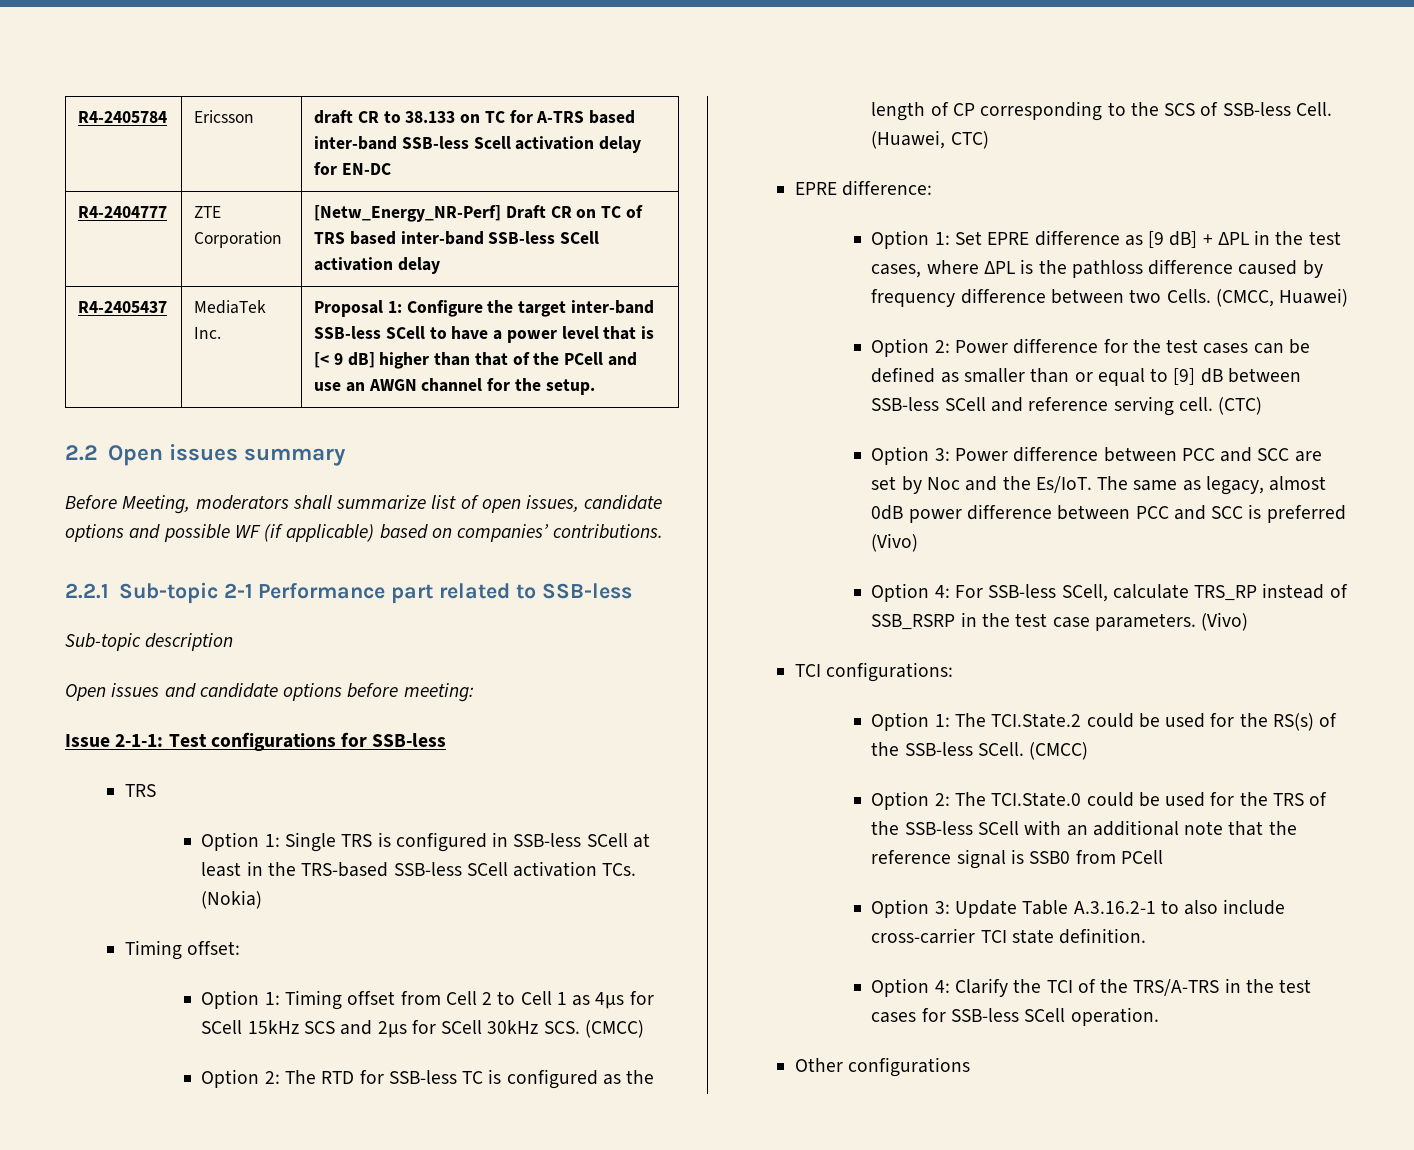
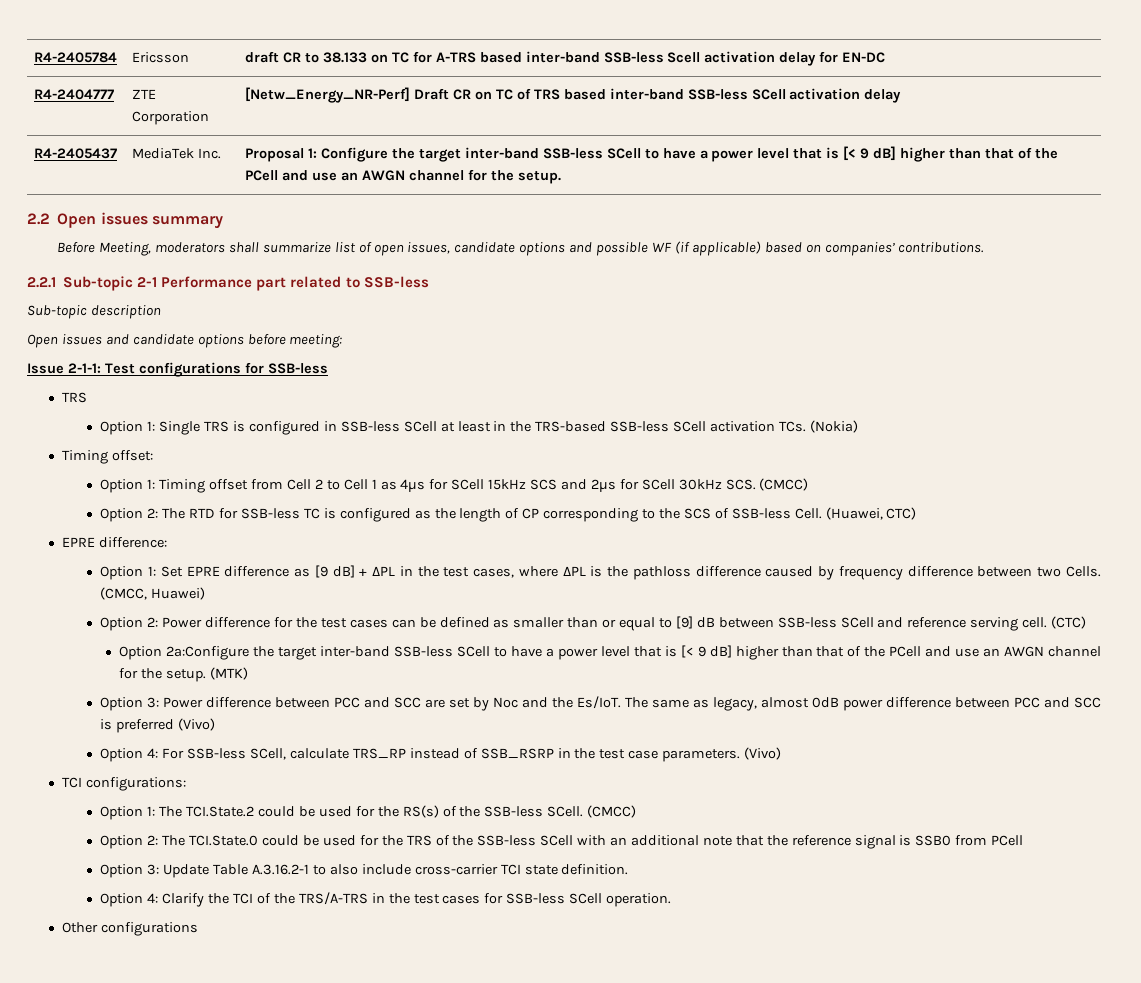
(1263, 406) none -> [119,645,1101,660] [119,667,249,682] // Option 2a:Configure the target inter-band SSB-less SCell to have a power level that is [< 9 dB] higher than that of the PCell and use an AWGN channel for the setup. (MTK)

